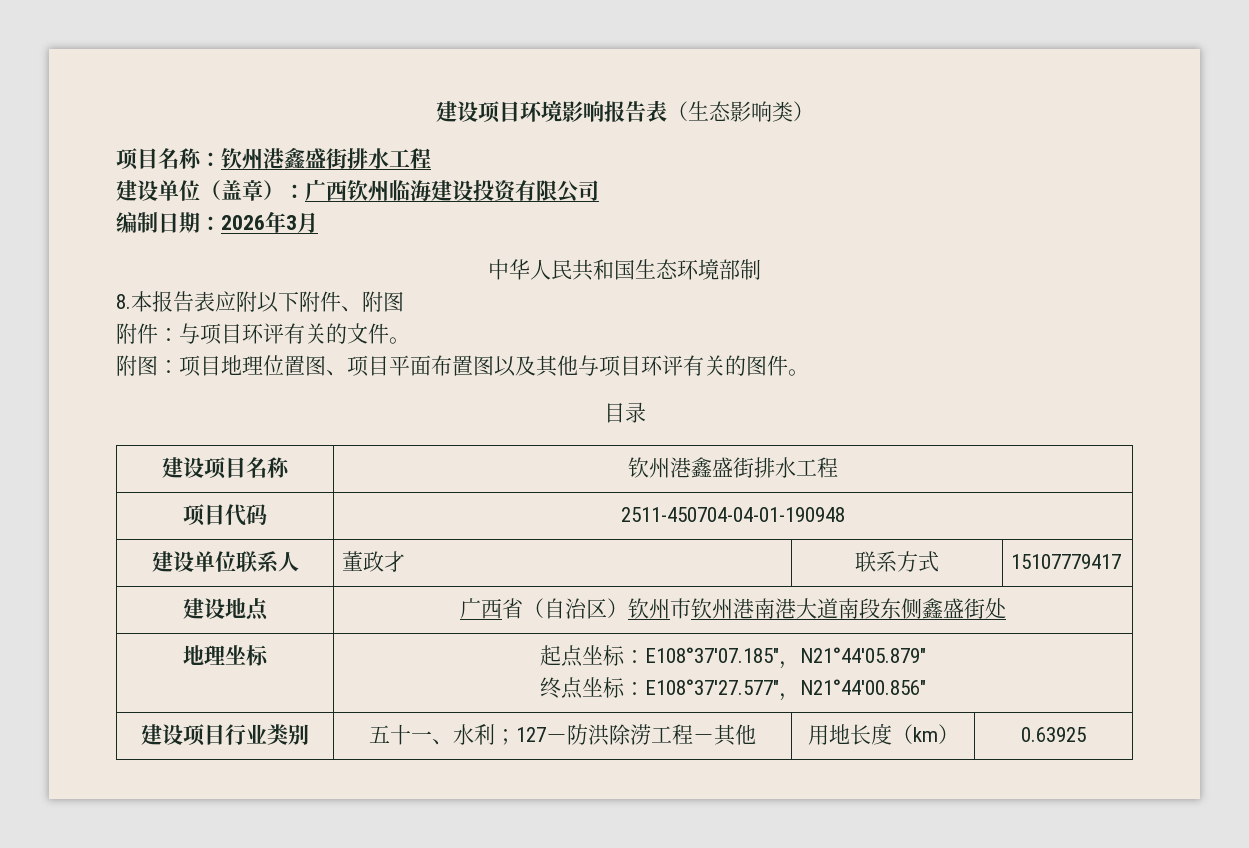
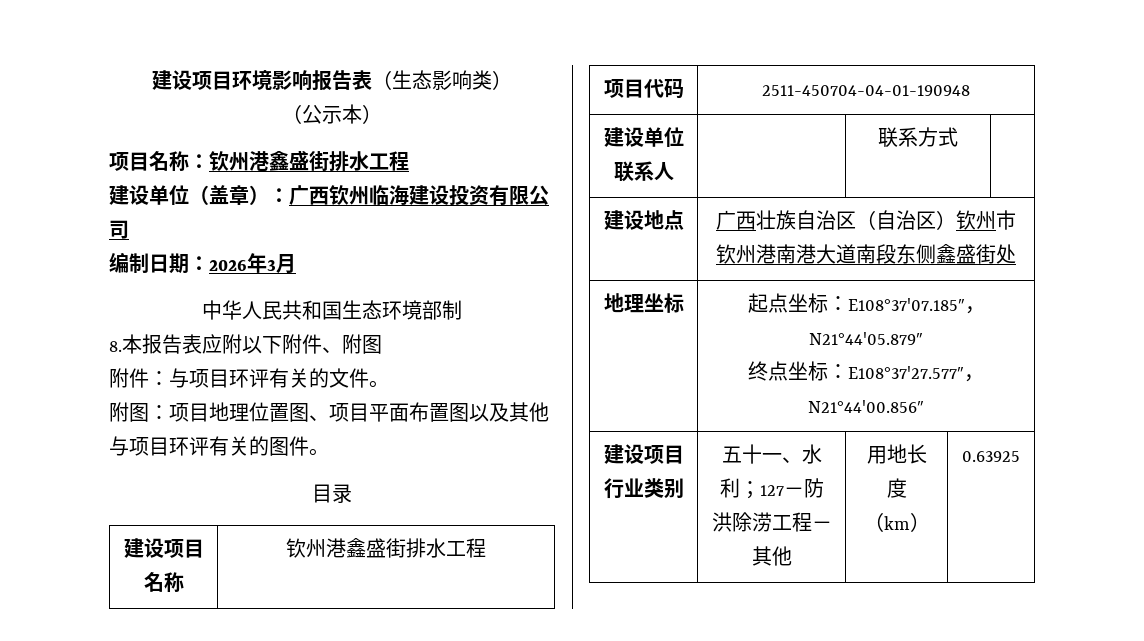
(814, 111) none -> [282,104,382,124] // （公示本）
[342,551,406,572] 董政才 -> (674, 171) none
[1011,554,1122,569] 15107779417 -> (958, 137) none
[502,598,523,619] 省 -> [756,210,856,230] 壮族自治区

